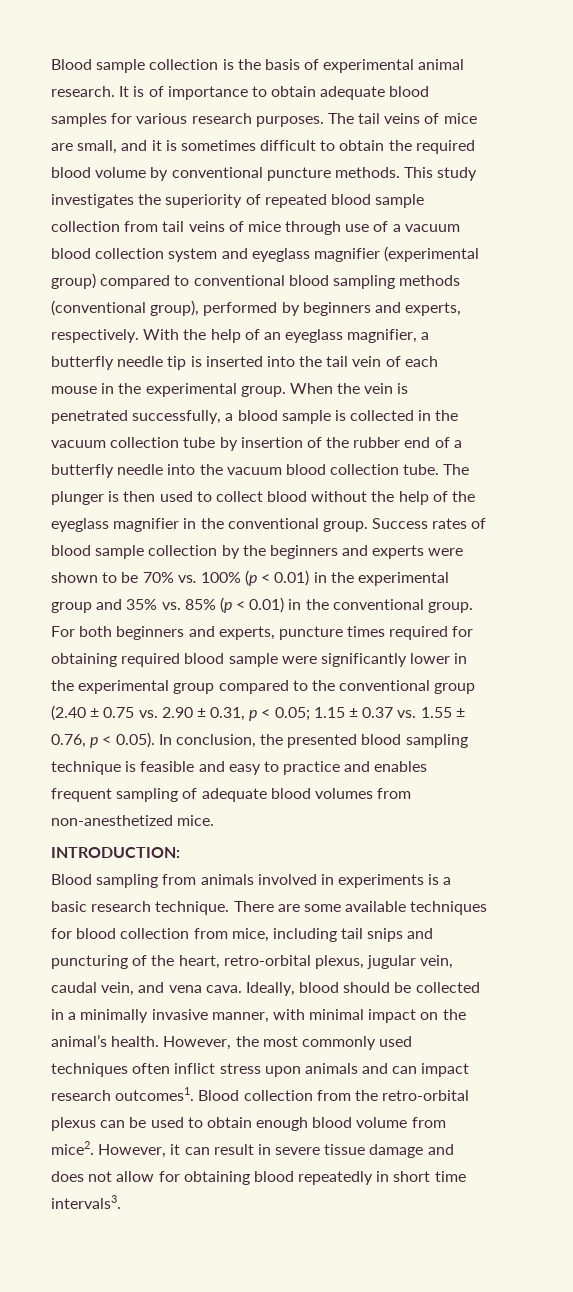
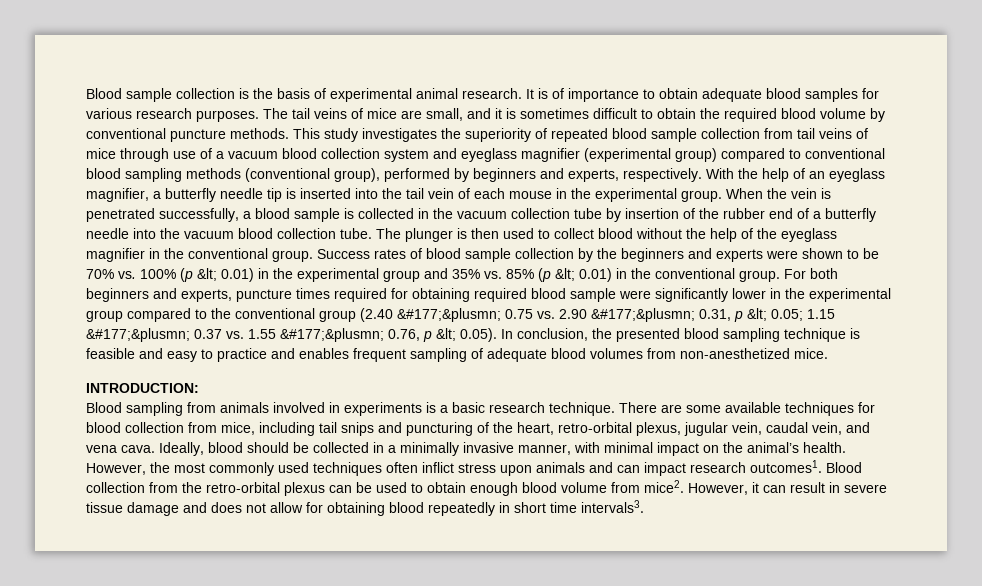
[261,574,271,583] < -> [197,268,217,281] &lt;
[236,601,246,610] < -> [555,268,575,281] &lt;
[90,708,100,718] ± -> [397,308,501,322] &#177;&plusmn;
[196,708,206,718] ± -> [591,308,695,322] &#177;&plusmn;
[261,709,271,718] < -> [747,308,767,321] &lt;
[349,708,359,718] ± -> [86,328,190,342] &#177;&plusmn;
[455,708,465,718] ± -> [280,328,384,342] &#177;&plusmn;
[102,736,112,745] < -> [436,328,456,341] &lt;

